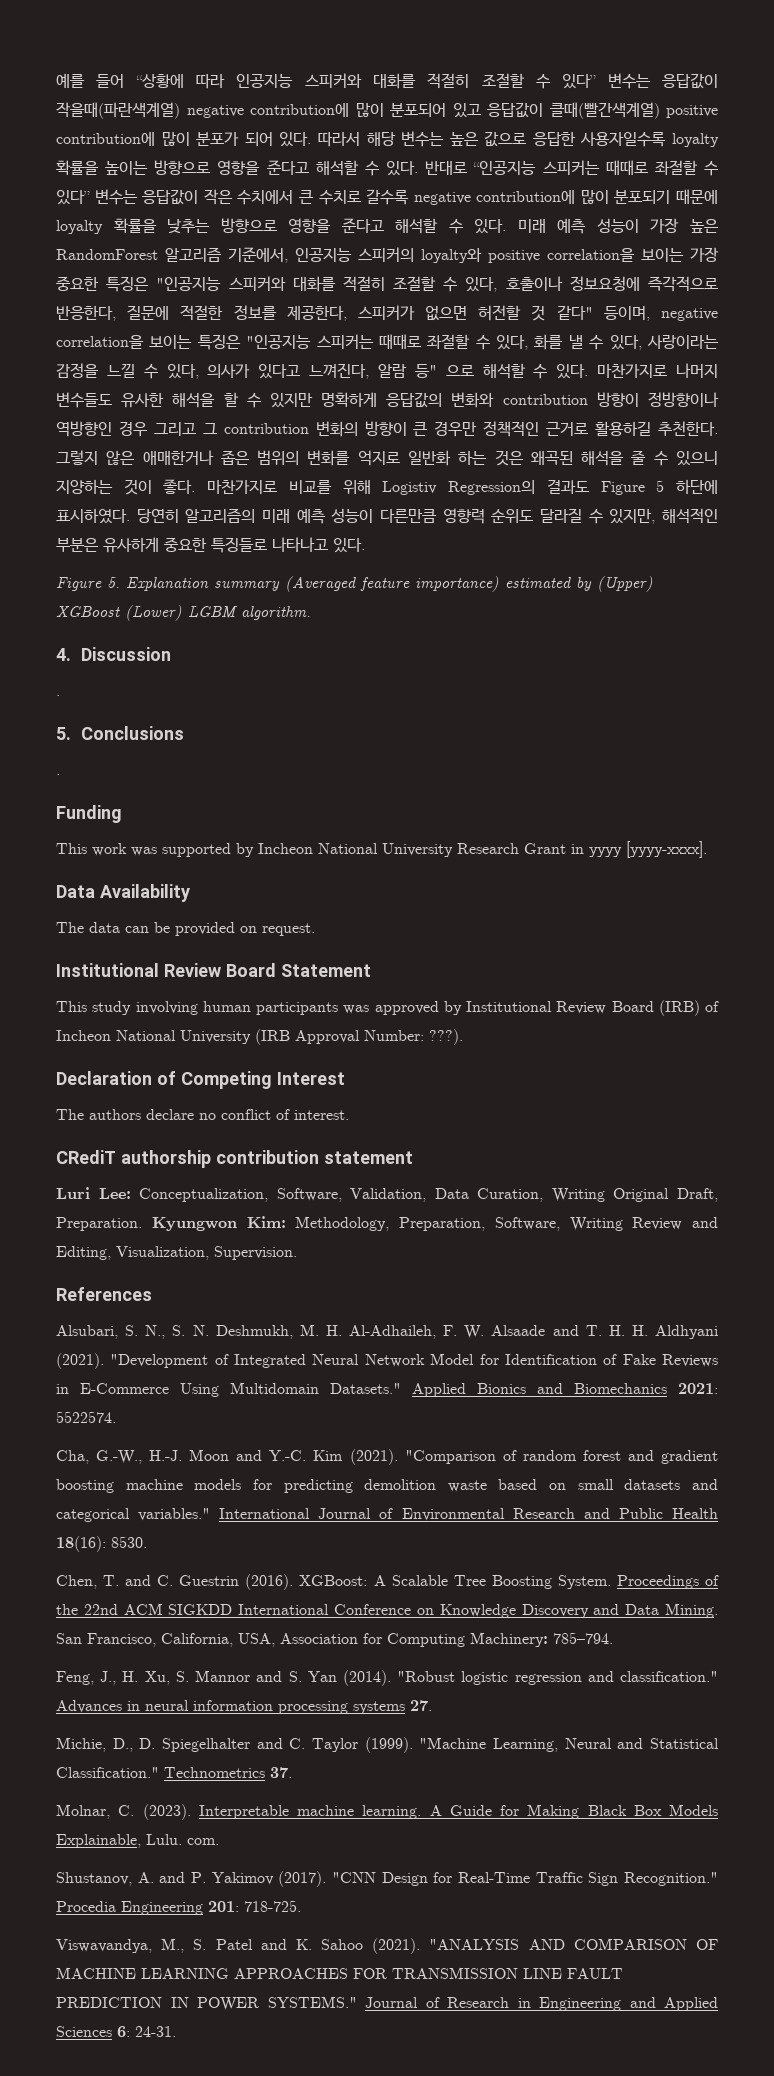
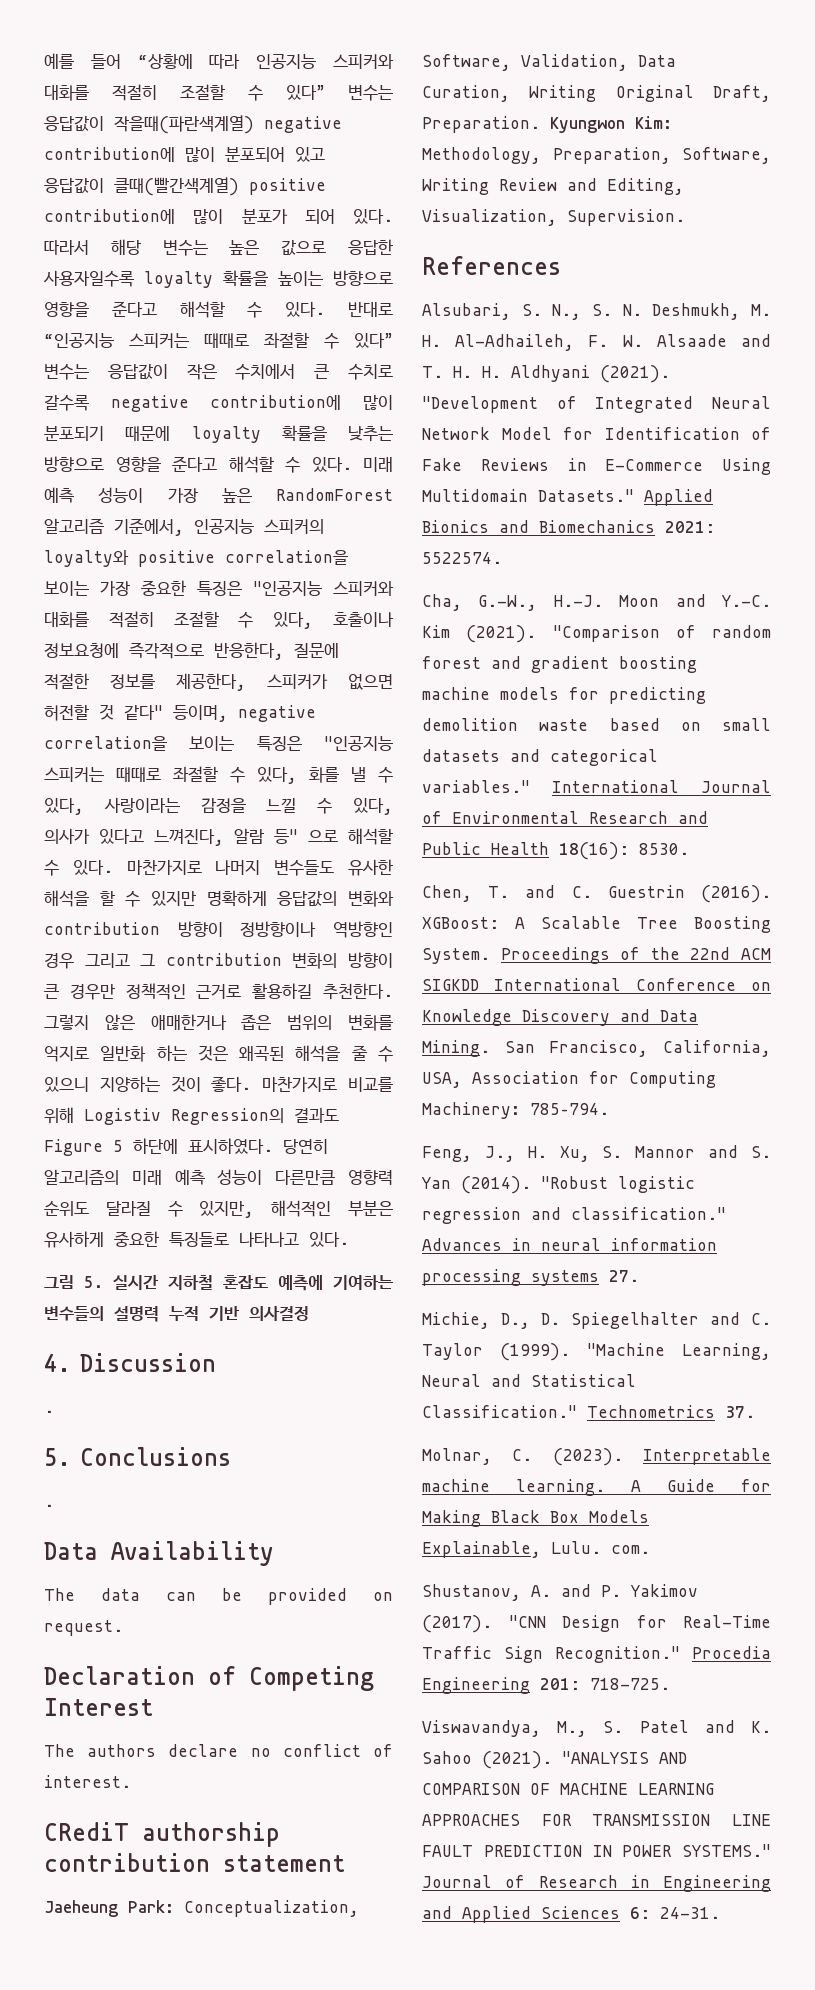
[56,576,653,592] [56,605,311,621] Figure 5. Explanation summary (Averaged feature importance) estimated by (Upper) XGBoost (Lower) LGBM algorithm. -> [44,1275,394,1291] [44,1306,309,1322] 그림 5. 실시간 지하철 혼잡도 예측에 기여하는 변수들의 설명력 누적 기반 의사결정
[56,805,122,823] [56,841,707,858] // Funding // This work was supported by Incheon National University Research Grant in yyyy [yyyy-xxxx]. -> (54, 1505) none
[56,963,371,977] [56,1000,719,1016] [56,1029,463,1045] // Institutional Review Board Statement // This study involving human participants was approved by Institutional Review Board (IRB) of Incheon National University (IRB Approval Number: ???). -> (123, 1628) none
[56,1187,131,1199] Luri Lee: -> [44,1900,174,1917] Jaeheung Park:

